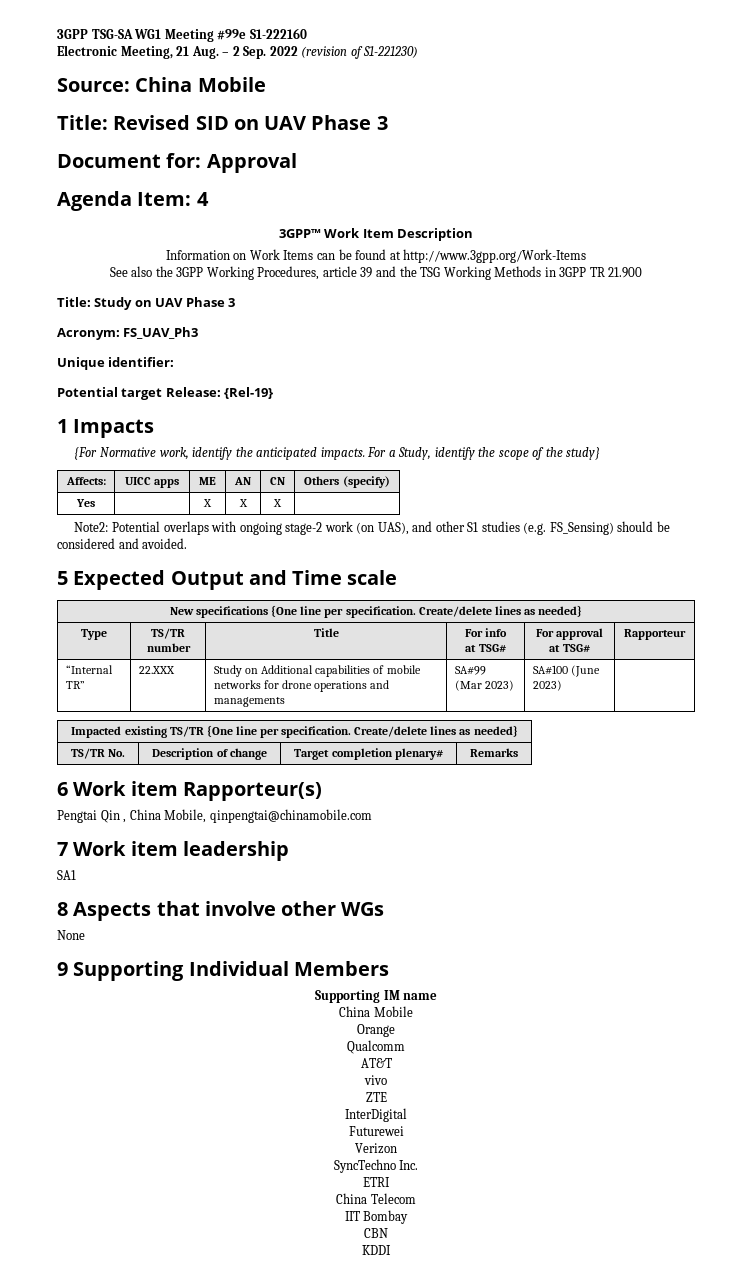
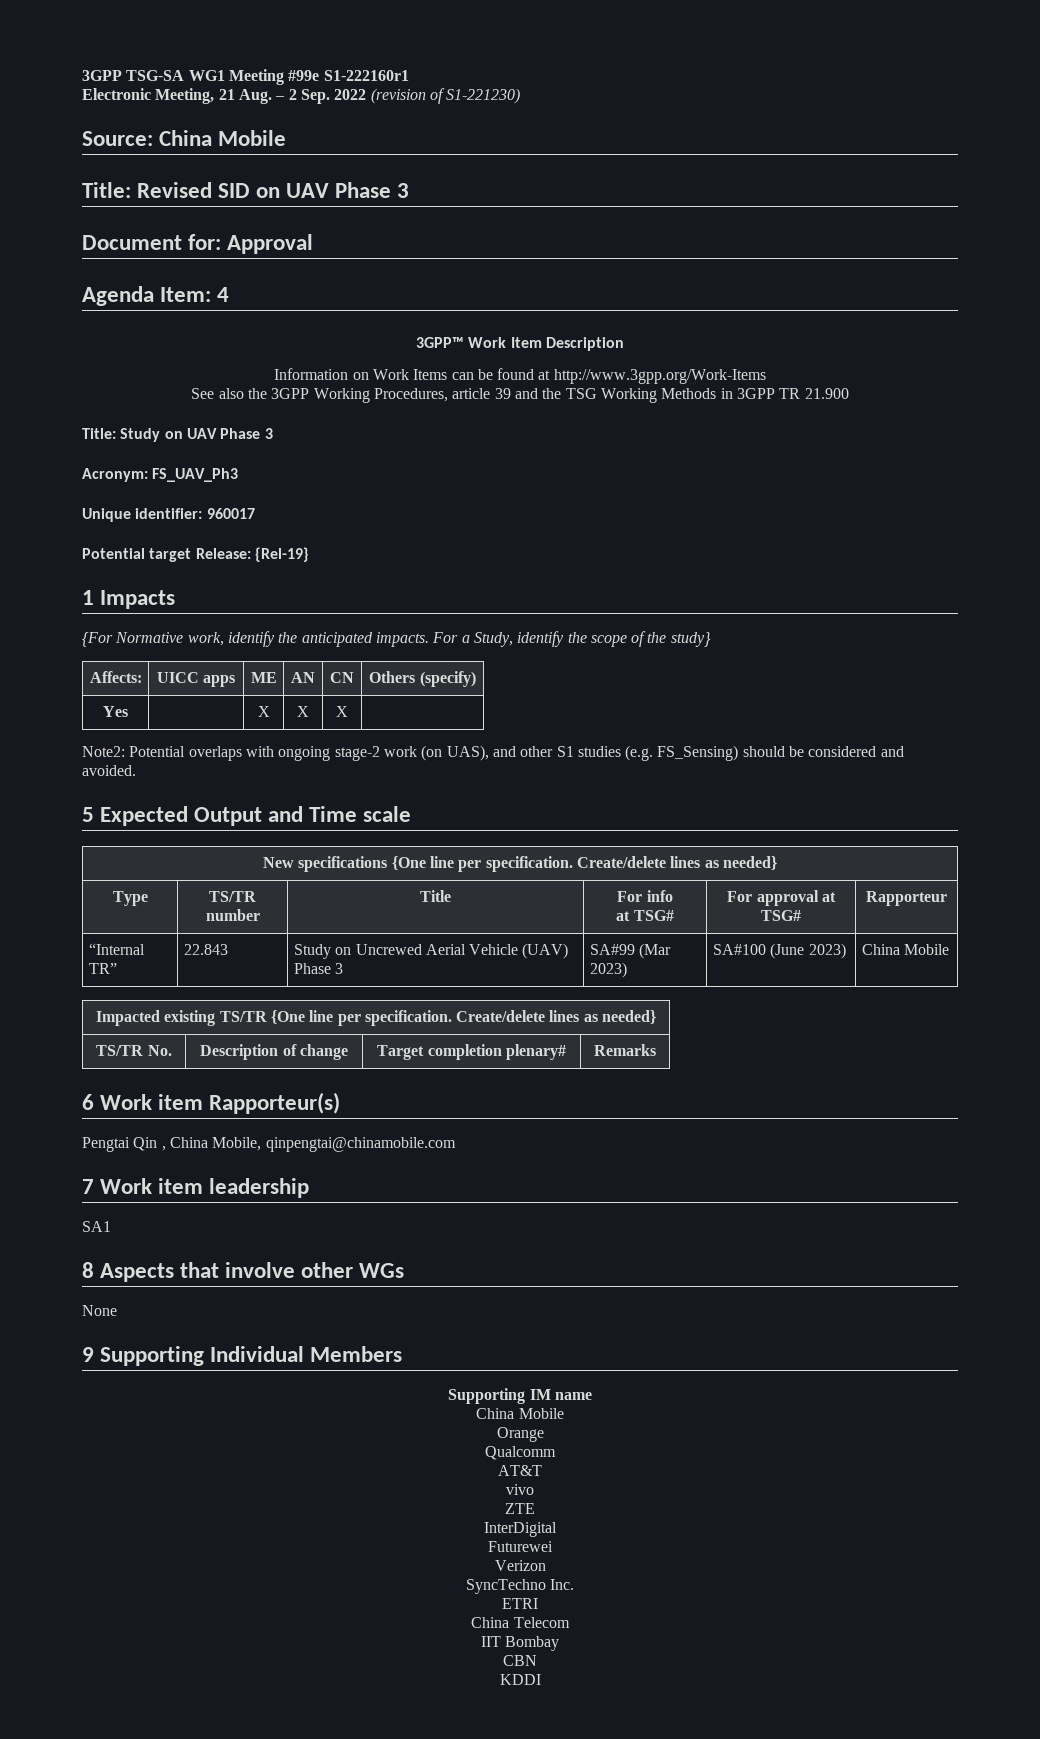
[249,28,307,39] S1-222160 -> [323,70,409,81] S1-222160r1
(175, 362) none -> [206,508,255,519] 960017
[138,666,175,674] [213,665,421,677] [213,680,390,692] [213,697,285,707] 22.XXX | Study on Additional capabilities of mobile networks for drone operations and managements -> [183,944,228,955] [293,943,569,959] [293,963,344,974] 22.843 | Study on Uncrewed Aerial Vehicle (UAV) Phase 3
(562, 685) none -> [861,944,950,955] China Mobile

